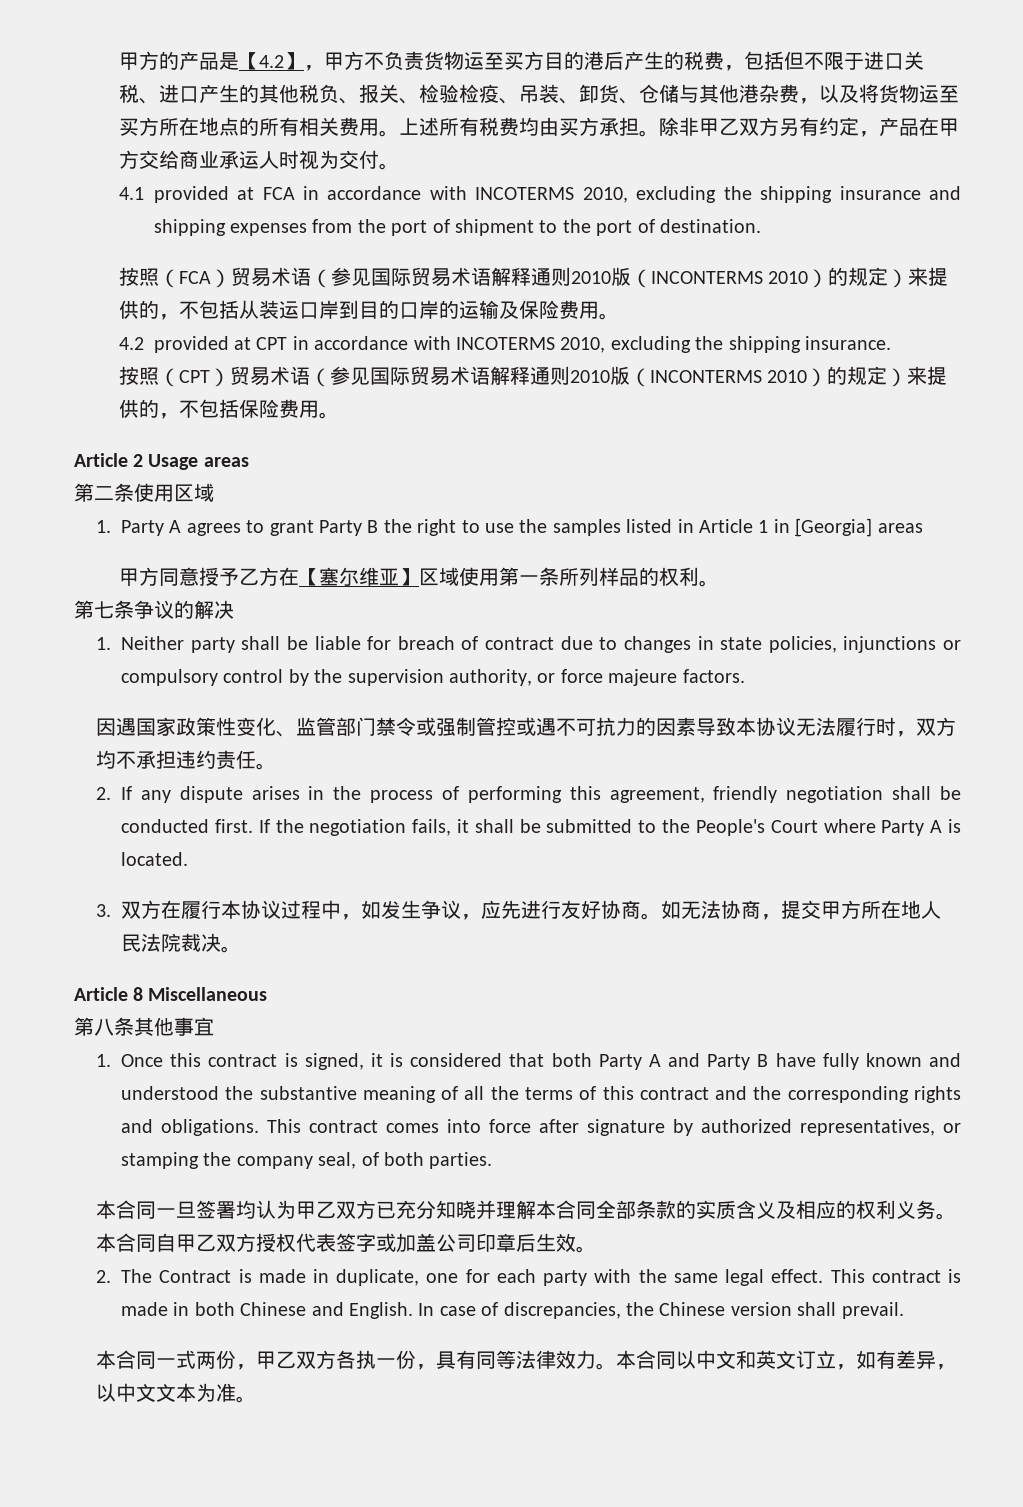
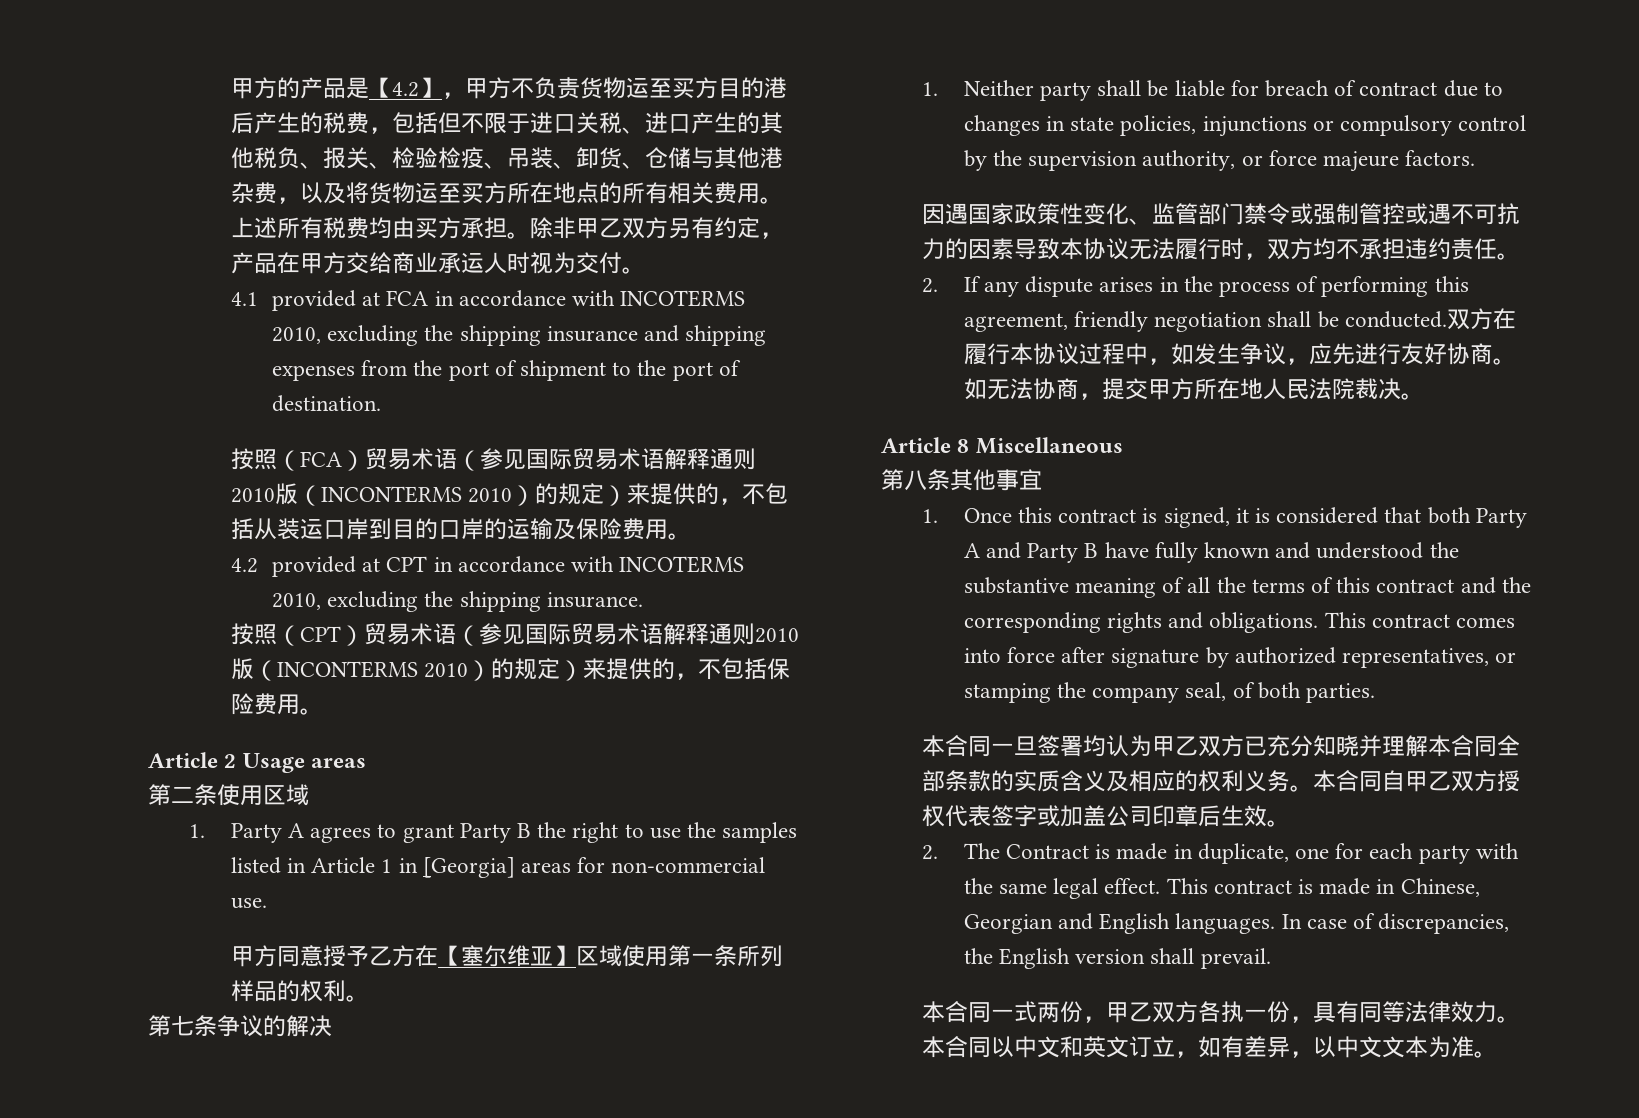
(923, 528) none -> [577,857,766,873] [230,898,267,909] for non-commercial use.
[121,819,962,836] [121,852,189,866] [96,904,112,917] conducted first. If the negotiation fails, it shall be submitted to the People's Court where Party A is located. // 3. -> [1344,311,1447,328] conducted.
[194,1302,414,1319] both Chinese and English. -> [1400,878,1480,897] [963,913,1276,934] Chinese, Georgian and English languages.
[659,1302,726,1316] Chinese -> [998,948,1070,969] English

